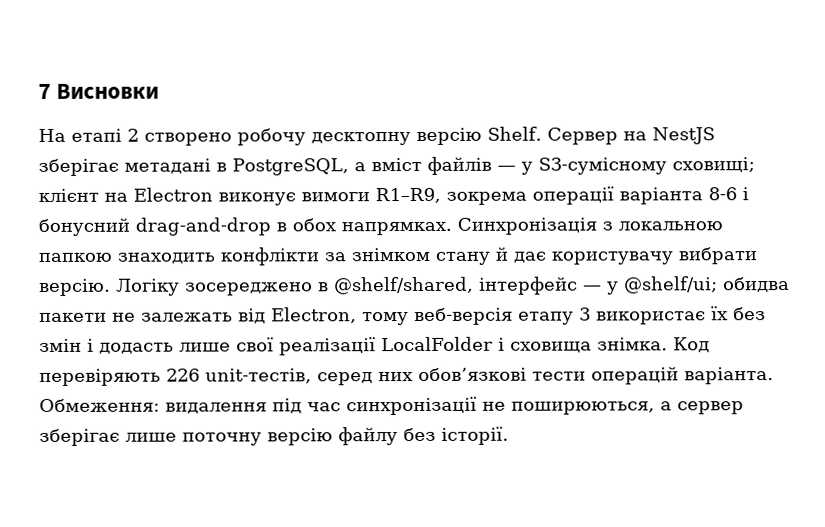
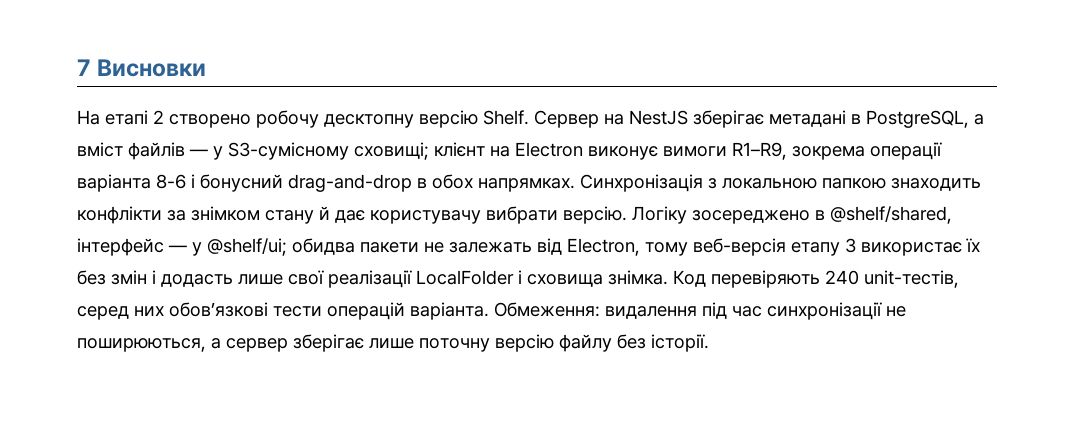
[166,368,200,382] 226 -> [825,270,859,285] 240

